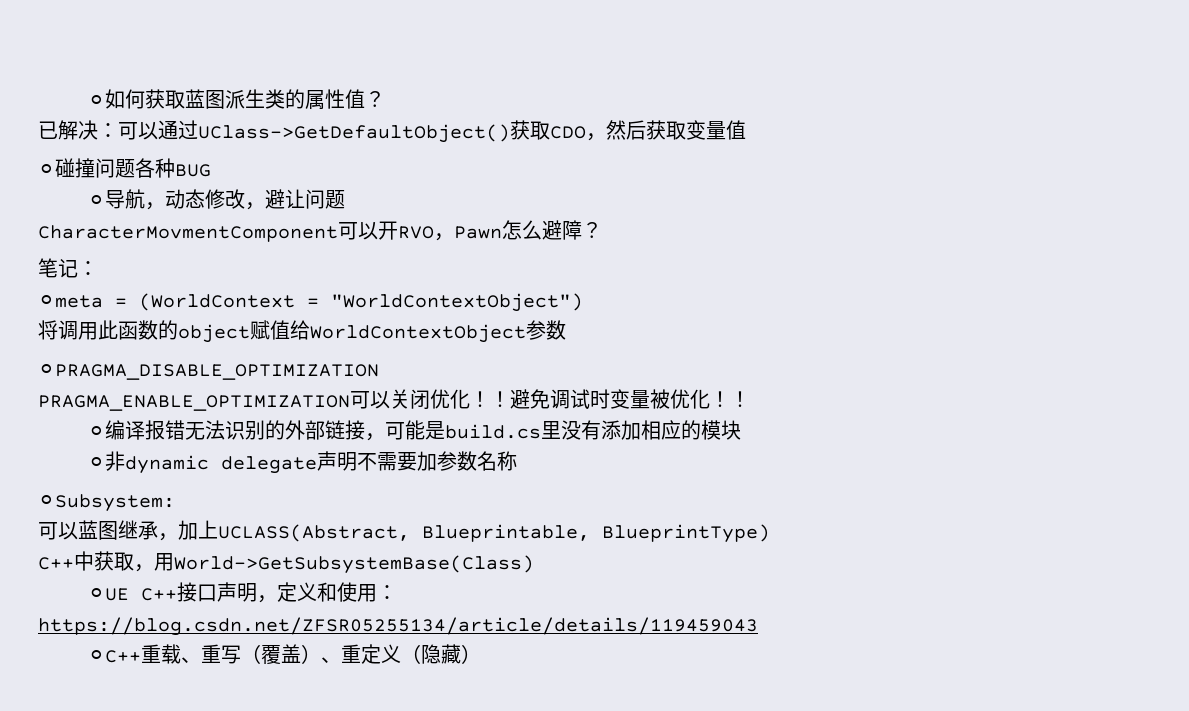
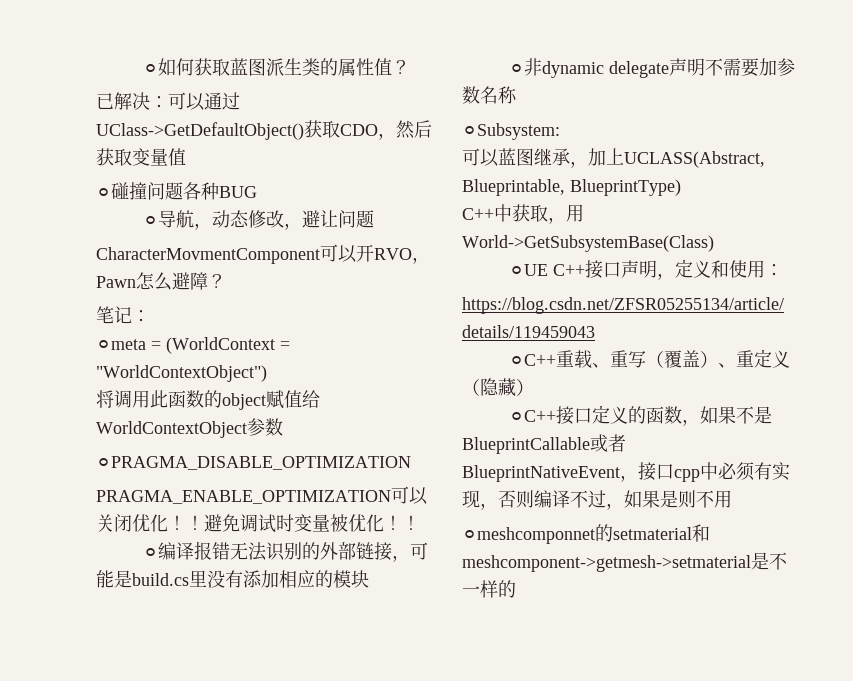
(482, 654) none -> [508,405,772,426] [462,434,626,454] [462,462,790,482] [462,490,732,510] [462,524,710,544] [462,552,787,572] [462,580,516,598] // ⚪C++接口定义的函数，如果不是BlueprintCallable或者BlueprintNativeEvent，接口cpp中必须有实现，否则编译不过，如果是则不用 // ⚪meshcomponnet的setmaterial和meshcomponent->getmesh->setmaterial是不一样的

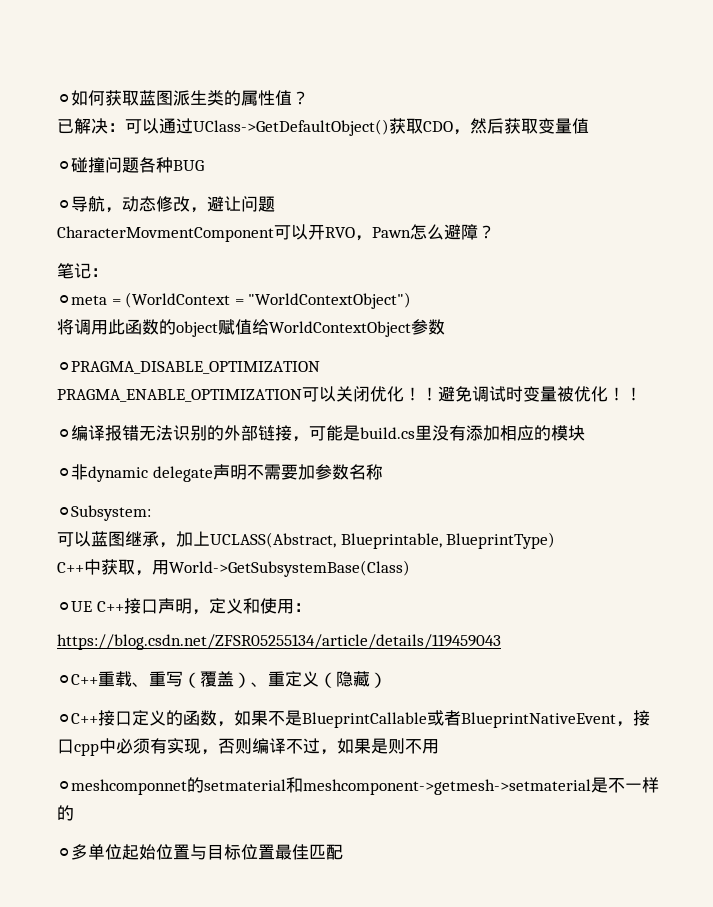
(516, 589) none -> [57,844,343,860] // ⚪多单位起始位置与目标位置最佳匹配

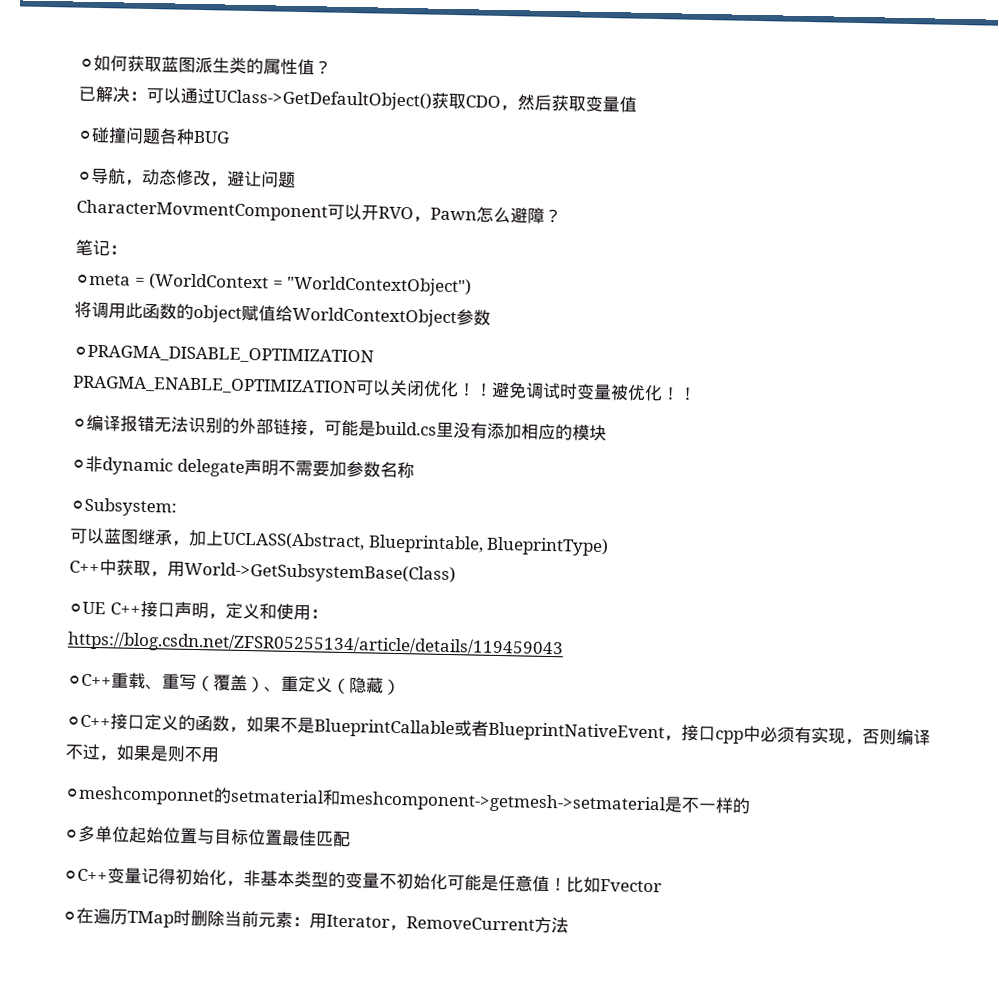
(343, 852) none -> [63,867,662,894] [62,907,569,934] // ⚪C++变量记得初始化，非基本类型的变量不初始化可能是任意值！比如Fvector // ⚪在遍历TMap时删除当前元素：用Iterator，RemoveCurrent方法

